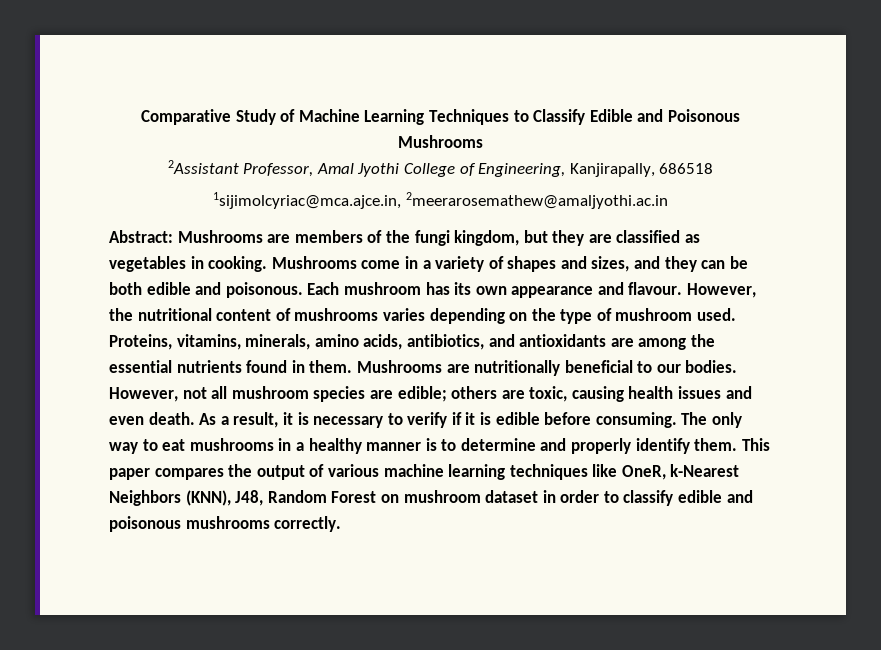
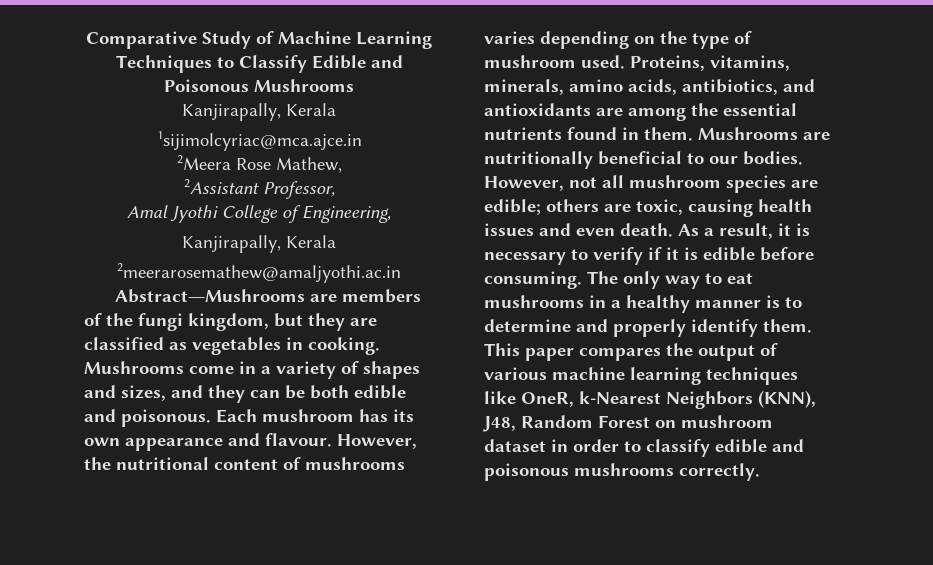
(483, 141) none -> [182,103,336,121] [156,131,362,151] [176,155,342,173] // Kanjirapally, Kerala // 1sijimolcyriac@mca.ajce.in // 2Meera Rose Mathew,
(314, 170) none -> (335, 190) //
[569,163,714,177] [213,192,402,209] Kanjirapally, 686518 // 1sijimolcyriac@mca.ajce.in, -> [182,235,336,253] // Kanjirapally, Kerala //
[109,230,263,243] Abstract: Mushrooms -> [115,289,306,303] Abstract―Mushrooms

